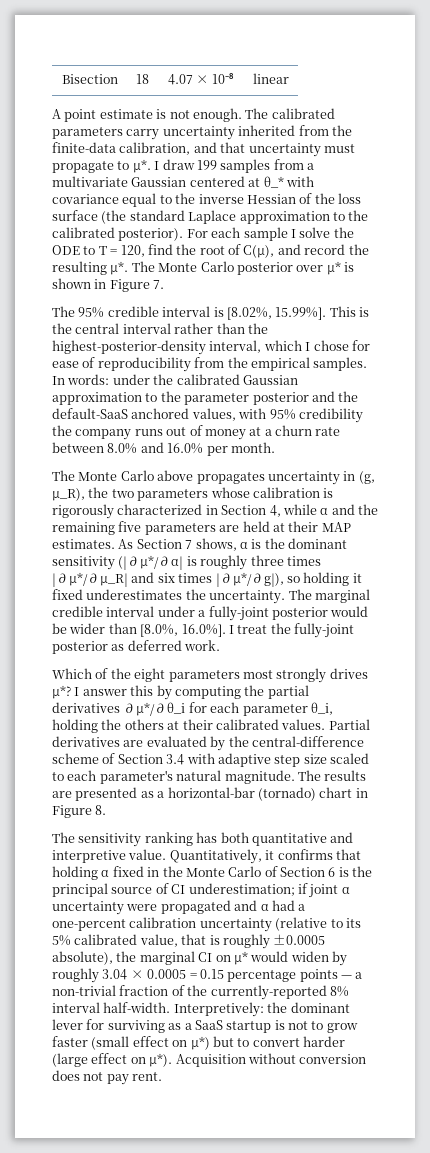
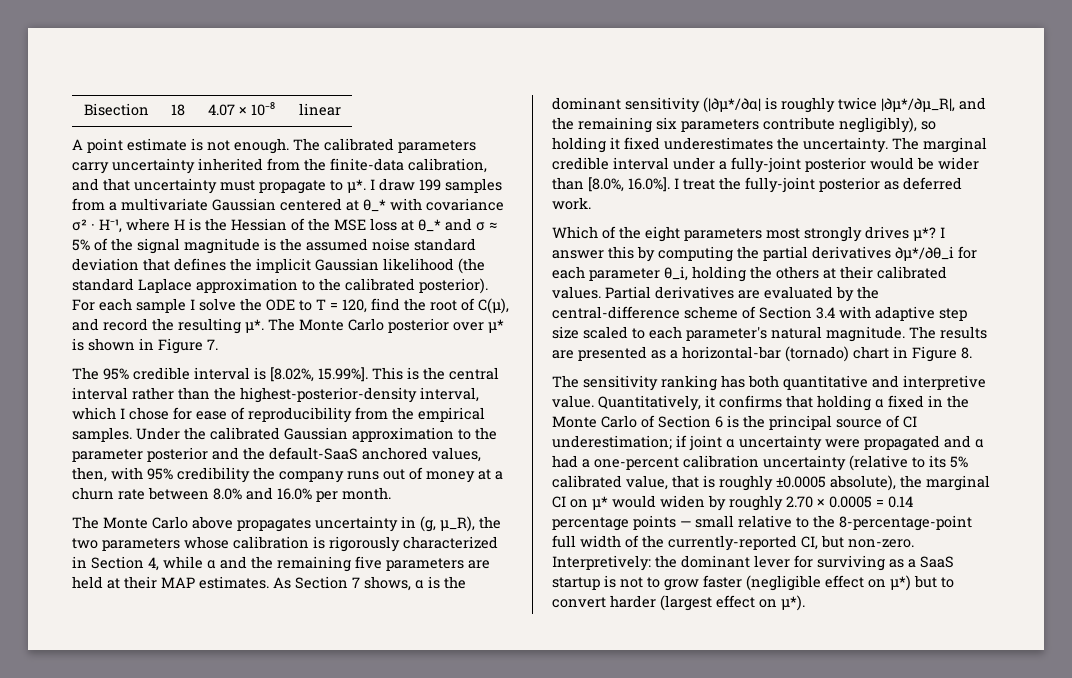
[122,193,361,207] [52,210,98,221] equal to the inverse Hessian of the loss surface -> [72,218,497,233] [72,238,476,254] [72,258,454,273] σ² · H⁻¹, where H is the Hessian of the MSE loss at θ_* and σ ≈ 5% of the signal magnitude is the assumed noise standard deviation that defines the implicit Gaussian likelihood
[52,374,150,385] In words: under -> [136,427,180,440] Under
(236, 414) none -> [72,467,107,482] then,
[250,555,321,566] [52,572,284,587] three times |∂μ*/∂μ_R| and six times |∂μ*/∂g|), -> [838,97,986,112] [552,117,917,133] twice |∂μ*/∂μ_R|, and the remaining six parameters contribute negligibly),
[102,969,128,980] 3.04 -> [786,496,813,508] 2.70
[199,969,224,979] 0.15 -> [888,496,913,508] 0.14
[355,972,363,979] [52,985,349,1000] [52,1002,171,1013] a non-trivial fraction of the currently-reported 8% interval half-width. -> [695,515,972,531] [552,535,914,551] small relative to the 8-percentage-point full width of the currently-reported CI, but non-zero.
[91,1036,130,1050] (small -> [746,575,821,591] (negligible
[52,1053,88,1067] (large -> [660,595,712,611] (largest
[175,1053,367,1067] [52,1070,163,1085] Acquisition without conversion does not pay rent. -> (805, 603) none

